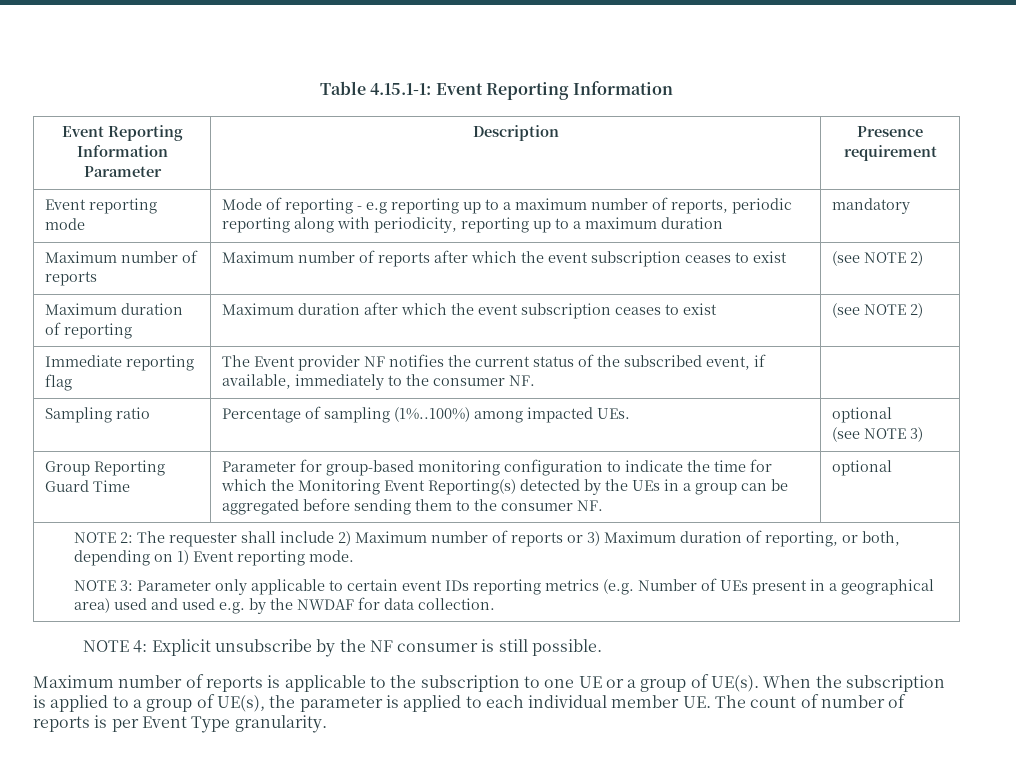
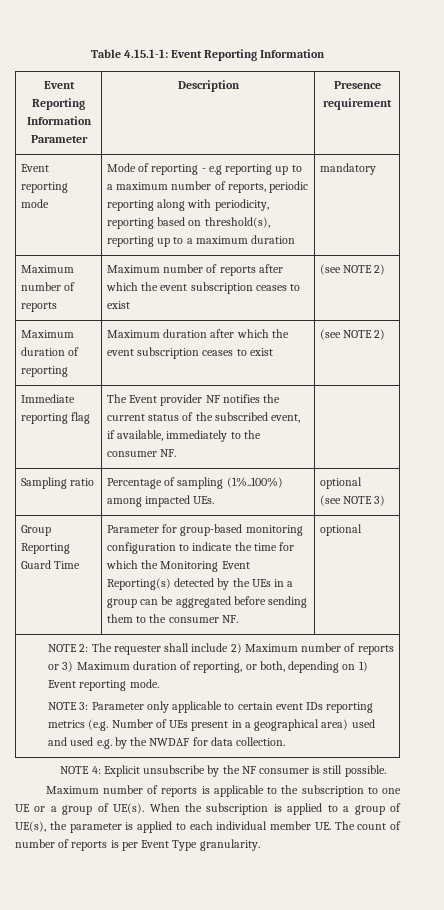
(529, 225) none -> [157,217,270,228] [106,236,154,247] based on threshold(s), reporting

